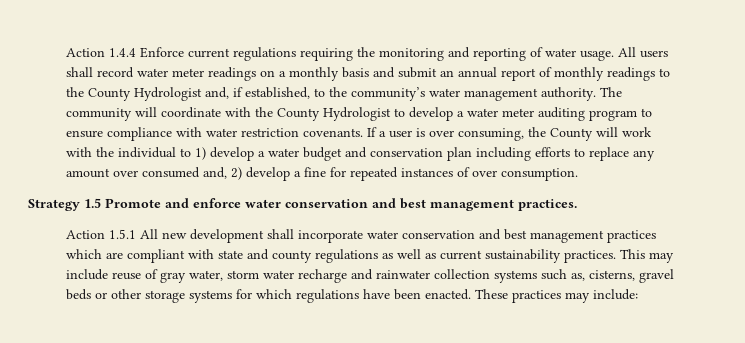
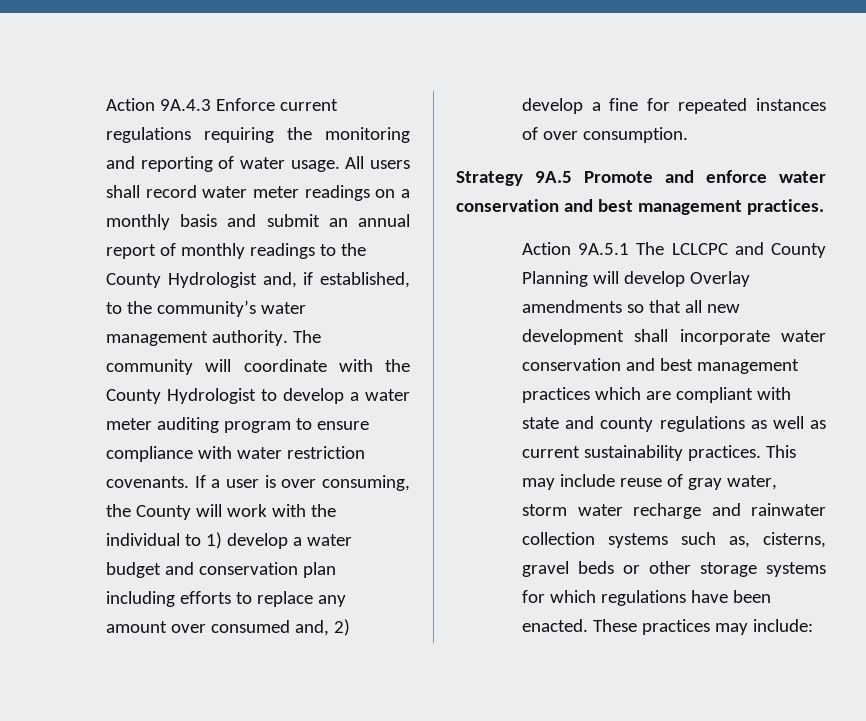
[66,48,137,57] Action 1.4.4 -> [106,98,212,111] Action 9A.4.3
[84,198,101,208] 1.5 -> [535,171,572,183] 9A.5
[109,229,159,239] 1.5.1 All -> [578,242,826,258] [522,271,751,287] [522,300,703,313] 9A.5.1 The LCLCPC and County Planning will develop Overlay amendments so that all

